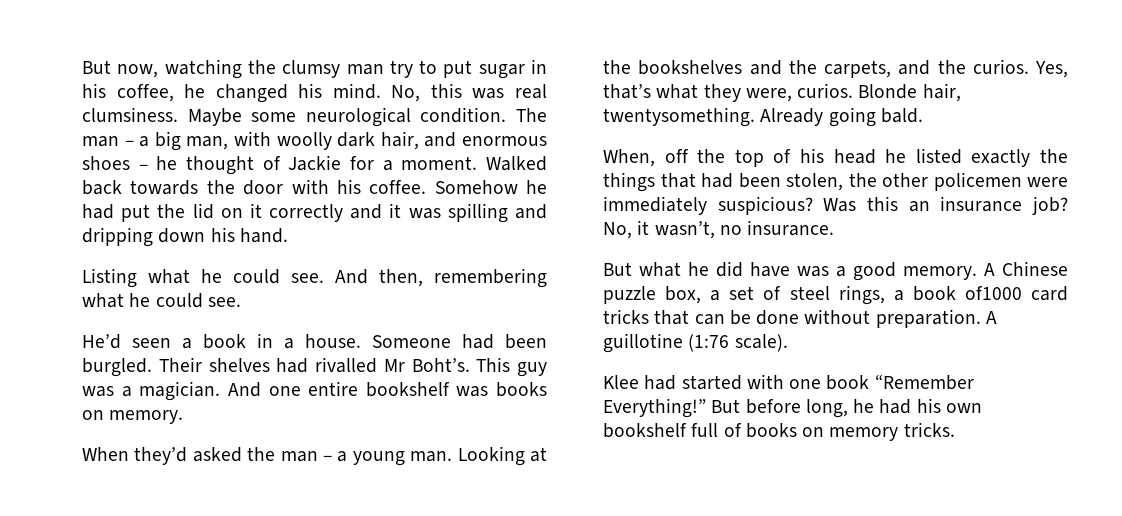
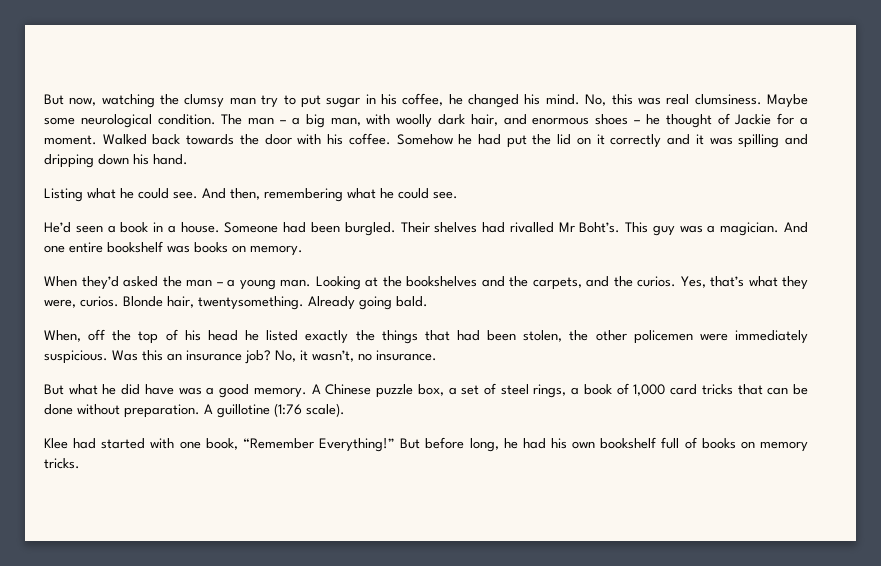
[717,196,813,215] suspicious? -> [44,350,108,364] suspicious.
[964,286,1022,300] of1000 -> [616,383,666,396] of 1,000
[826,375,870,390] book -> [205,438,238,450] book,

